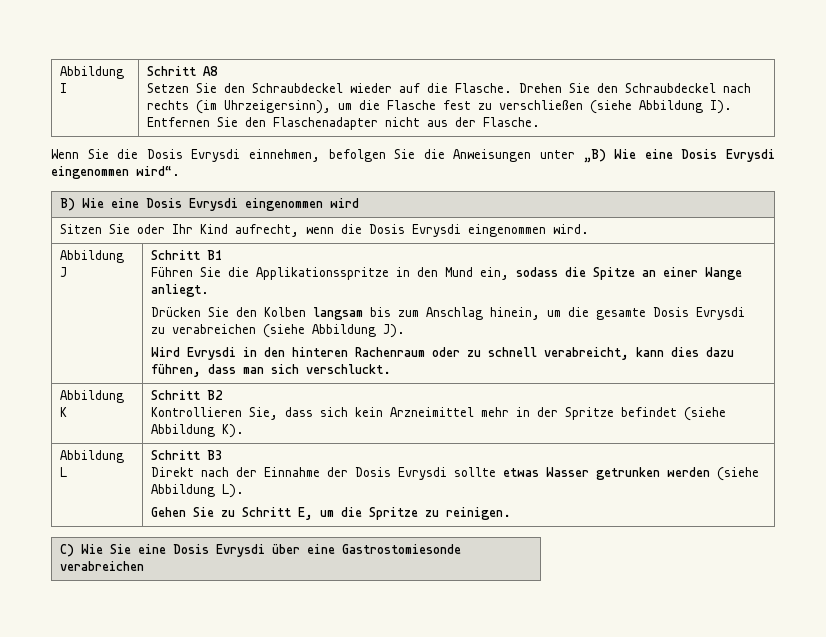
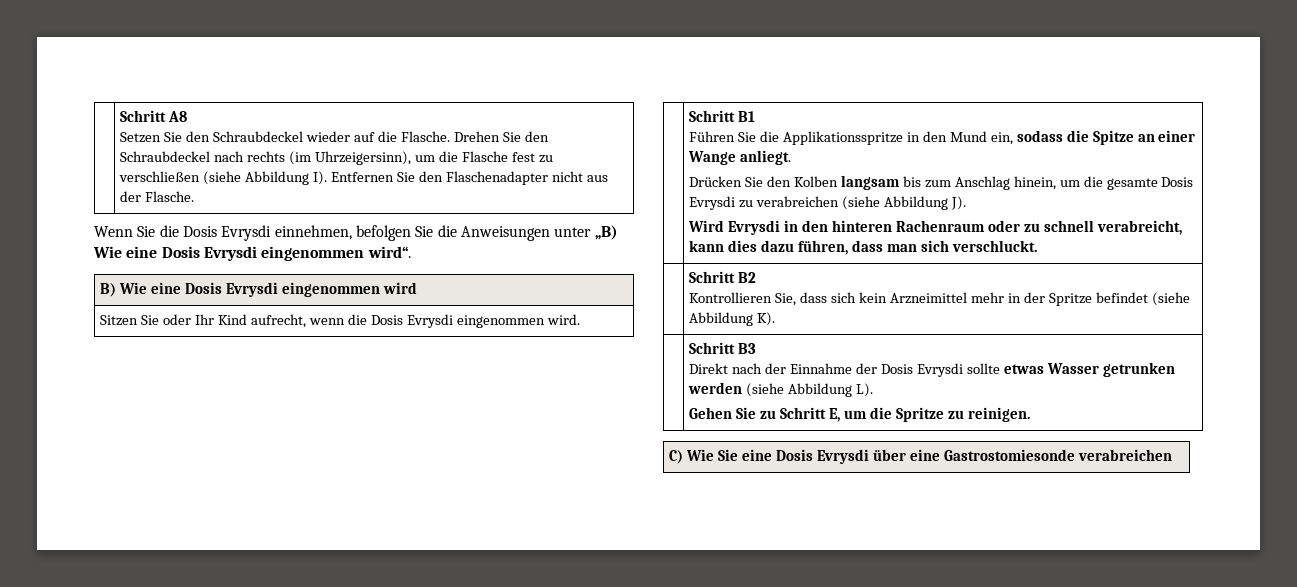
[60,66,125,79] [60,83,68,93] Abbildung I -> (120, 116) none
[60,250,125,263] [60,267,68,277] Abbildung J -> (580, 319) none
[60,390,125,403] [60,407,68,417] Abbildung K -> (1037, 246) none
[60,450,125,463] [60,467,68,477] Abbildung L -> (776, 319) none

